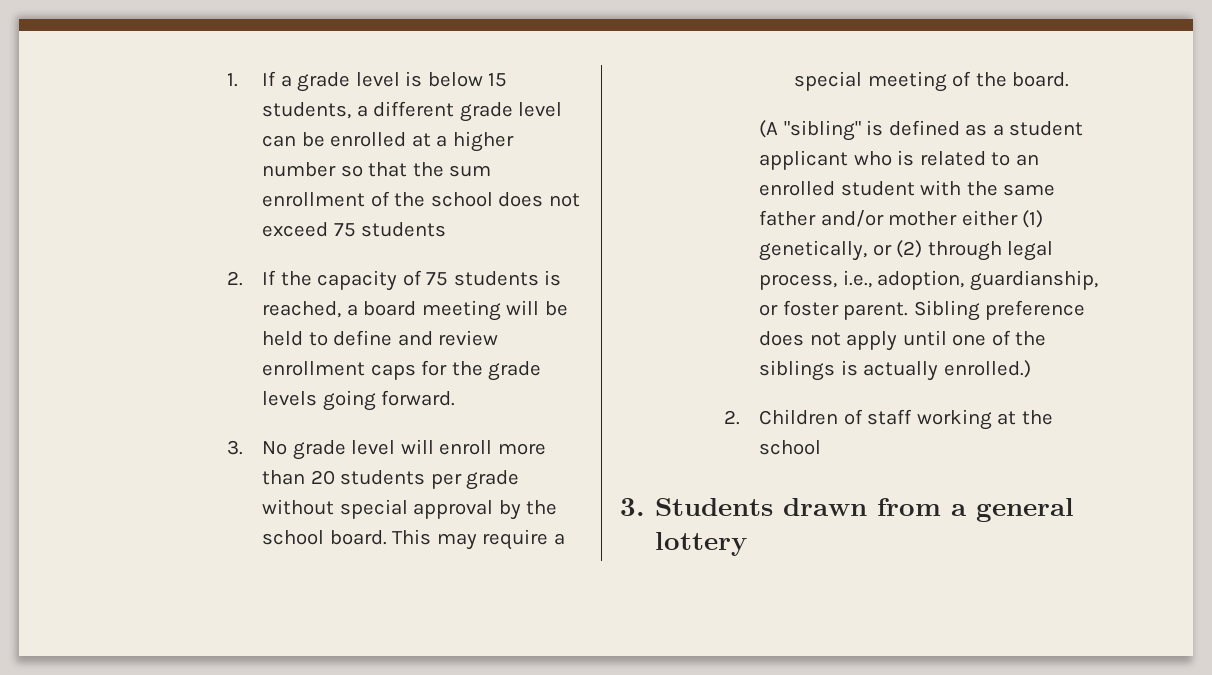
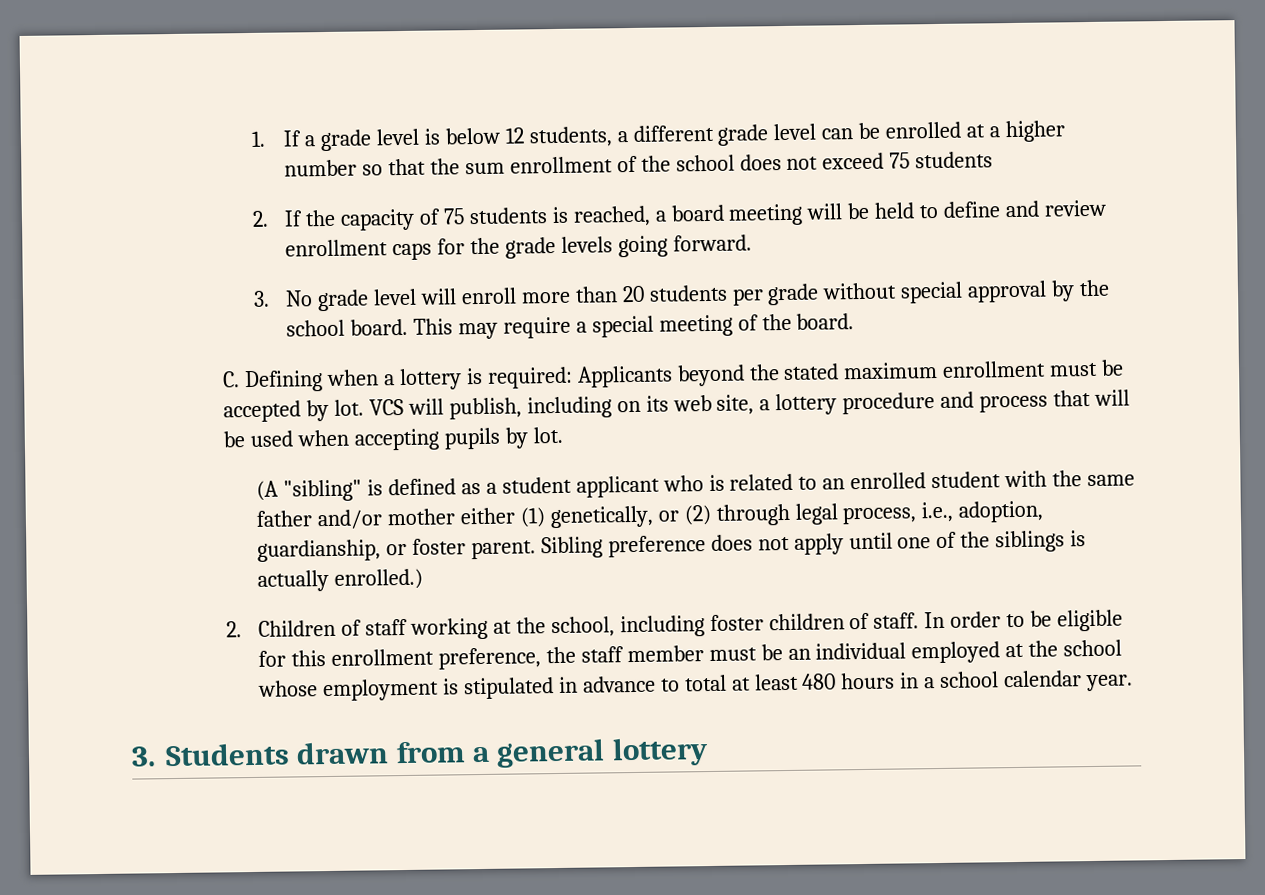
[488,73,508,87] 15 -> [504,127,525,144] 12
(1070, 79) none -> [222,359,1125,393] [223,389,1131,423] [223,426,563,451] // C. Defining when a lottery is required: Applicants beyond the stated maximum enrollment must be accepted by lot. VCS will publish, including on its web site, a lottery procedure and process that will be used when accepting pupils by lot.
[759,440,822,455] school -> [550,609,1124,638] [258,639,1123,670] [258,670,1134,702] school, including foster children of staff. In order to be eligible for this enrollment preference, the staff member must be an individual employed at the school whose employment is stipulated in advance to total at least 480 hours in a school calendar year.

